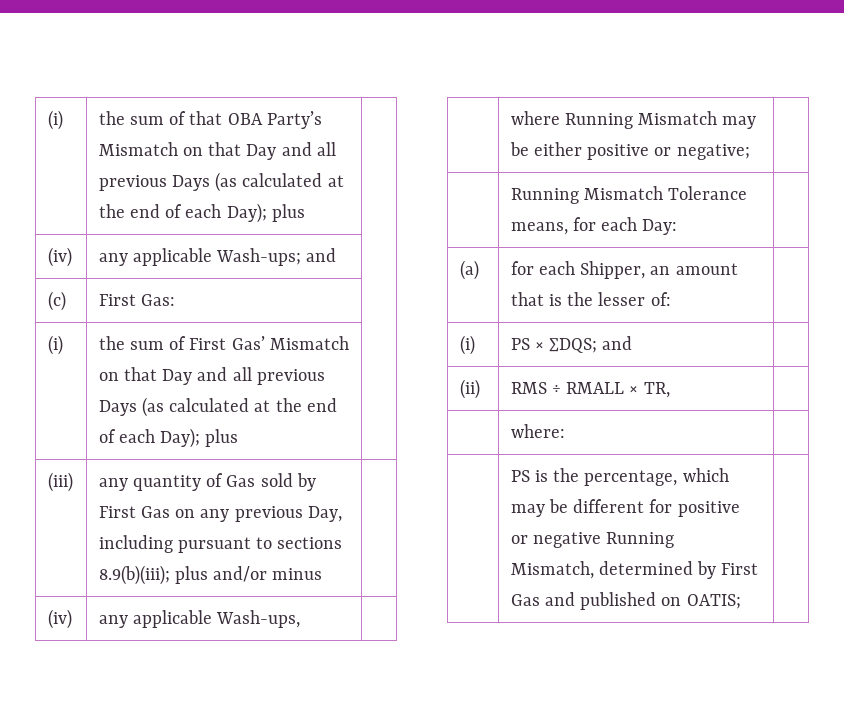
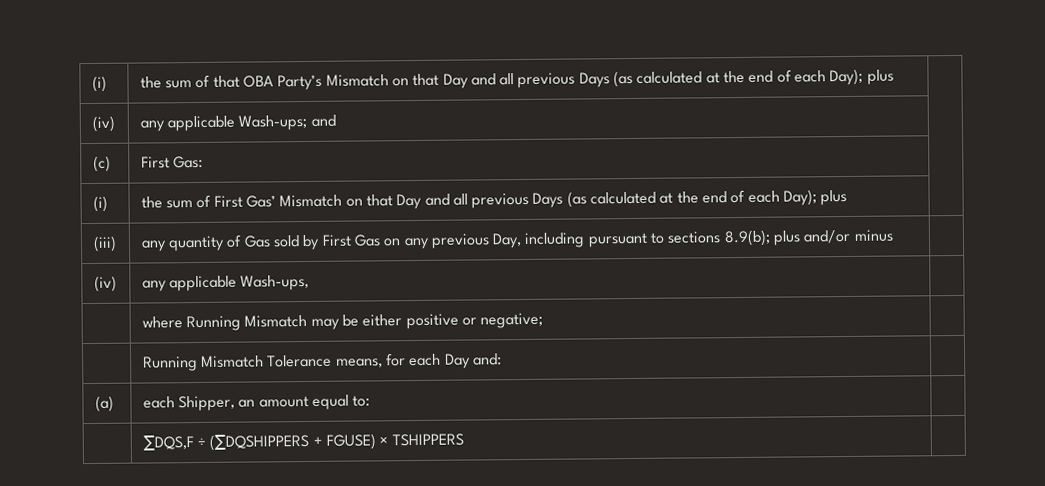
[98,565,170,585] 8.9(b)(iii); -> [723,229,771,247] 8.9(b);
[642,219,678,235] Day: -> [444,353,502,369] Day and:
[510,261,534,275] for -> (114, 403) none
[510,292,671,306] [459,335,475,355] [510,336,633,353] [459,379,480,399] [510,382,670,398] [510,424,565,438] [510,468,729,486] [510,499,740,517] [510,532,675,548] [510,561,759,579] [510,592,741,610] that is the lesser of: | // (i) | PS × ∑DQS; and | // (ii) | RMS ÷ RMALL × TR, | // | where: | // | PS is the percentage, which may be different for positive or negative Running Mismatch, determined by First Gas and published on OATIS; -> [311,394,371,410] [142,433,464,451] equal to: | // | ∑DQS,F ÷ (∑DQSHIPPERS + FGUSE) × TSHIPPERS

